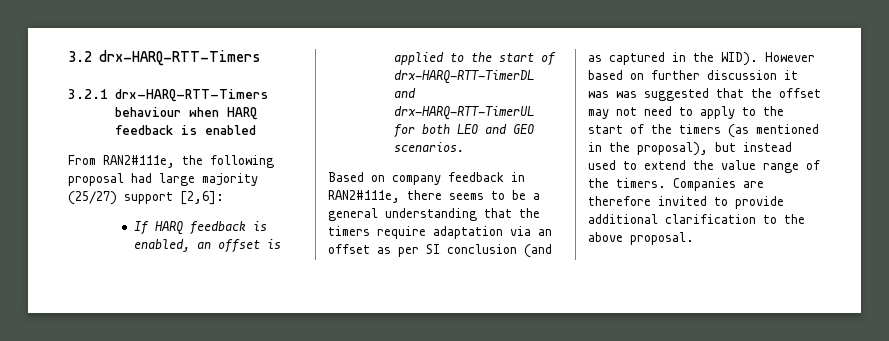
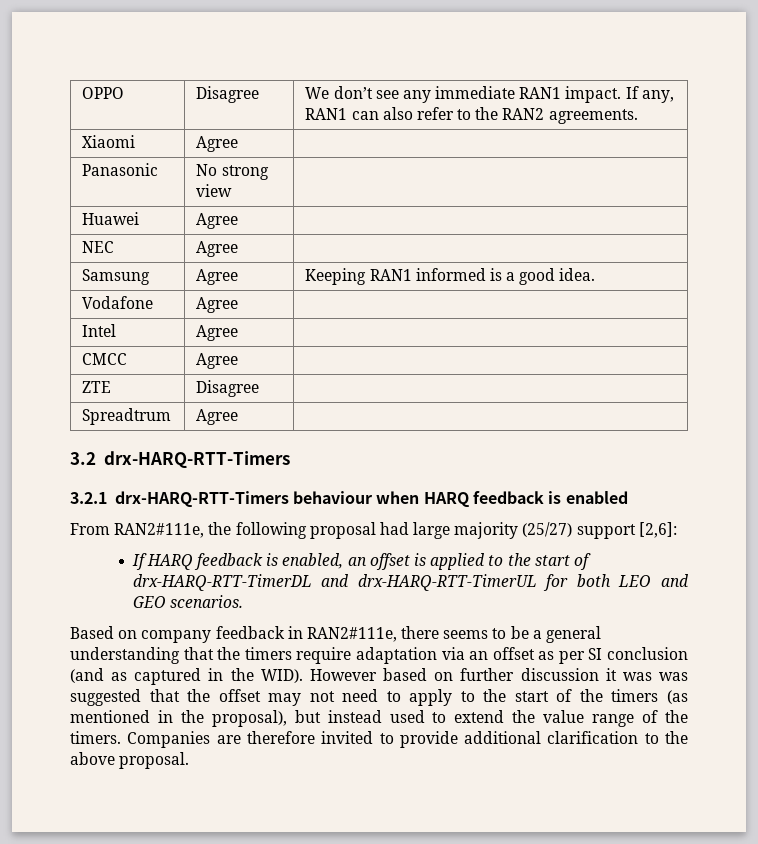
(68, 56) none -> [82,87,125,99] [196,86,260,103] [305,86,674,103] [305,107,638,124] [82,135,136,148] [196,136,239,152] [82,163,159,176] [196,164,269,180] [196,184,233,197] [82,212,140,225] [196,213,239,229] [82,241,115,253] [196,241,239,257] [82,269,151,285] [196,269,239,285] [305,268,596,285] [82,296,154,309] [196,297,239,313] [82,324,117,337] [196,325,239,341] [82,353,128,365] [196,353,239,369] [82,381,112,393] [196,380,260,397] [82,408,172,425] [196,409,239,425] OPPO | Disagree | We don’t see any immediate RAN1 impact. If any, RAN1 can also refer to the RAN2 agreements. // Xiaomi | Agree | // Panasonic | No strong view | // Huawei | Agree | // NEC | Agree | // Samsung | Agree | Keeping RAN1 informed is a good idea. // Vodafone | Agree | // Intel | Agree | // CMCC | Agree | // ZTE | Disagree | // Spreadtrum | Agree | //

